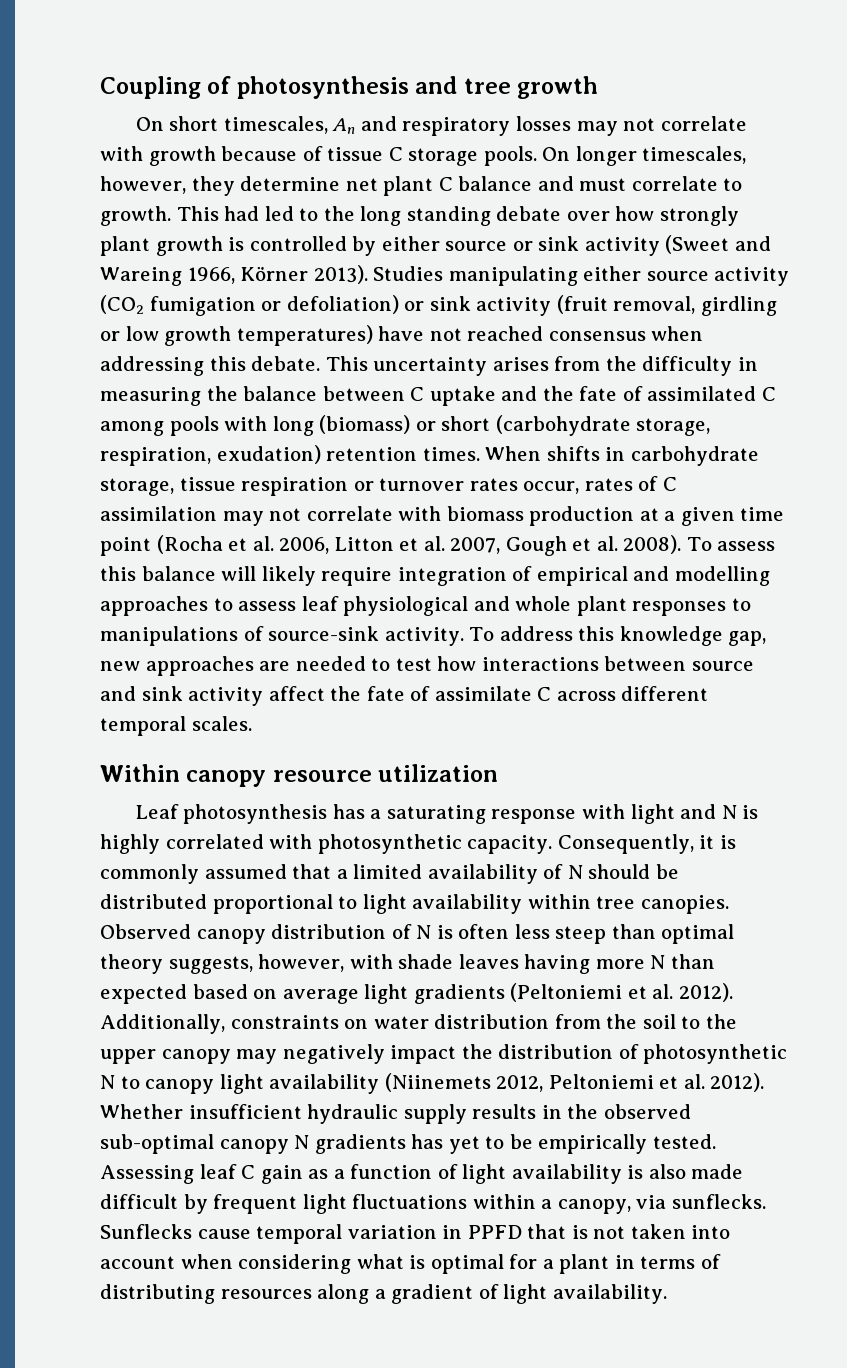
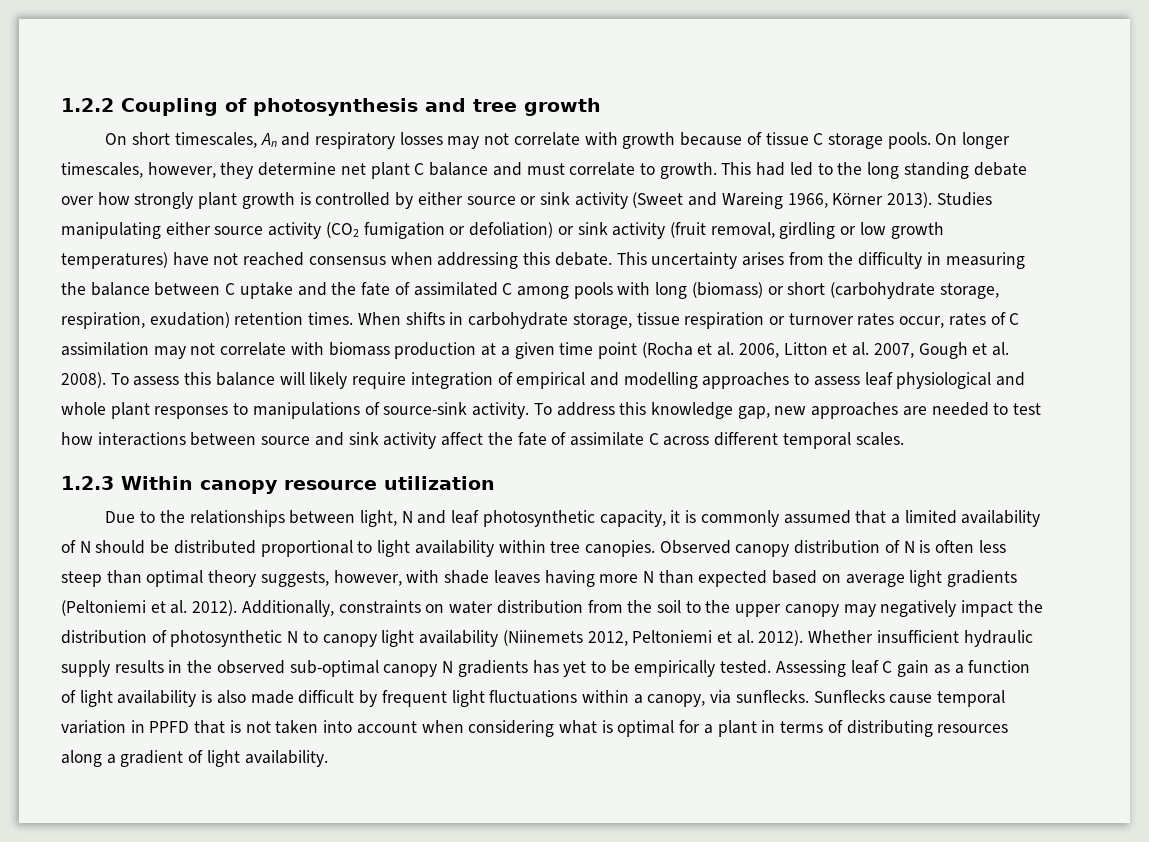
(100, 87) none -> [61,98,114,112] 1.2.2
(252, 723) none -> [61,476,114,490] 1.2.3
[135,804,759,824] [100,834,694,854] Leaf photosynthesis has a saturating response with light and N is highly correlated with photosynthetic capacity. Consequently, -> [105,510,666,527] Due to the relationships between light, N and leaf photosynthetic capacity,

